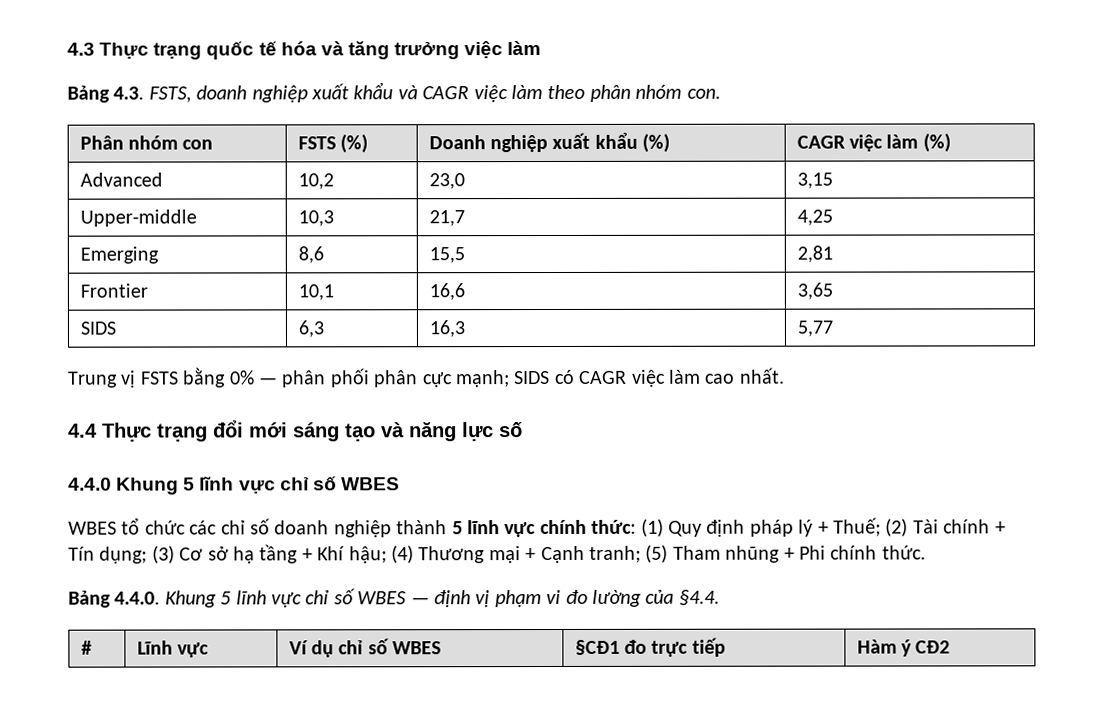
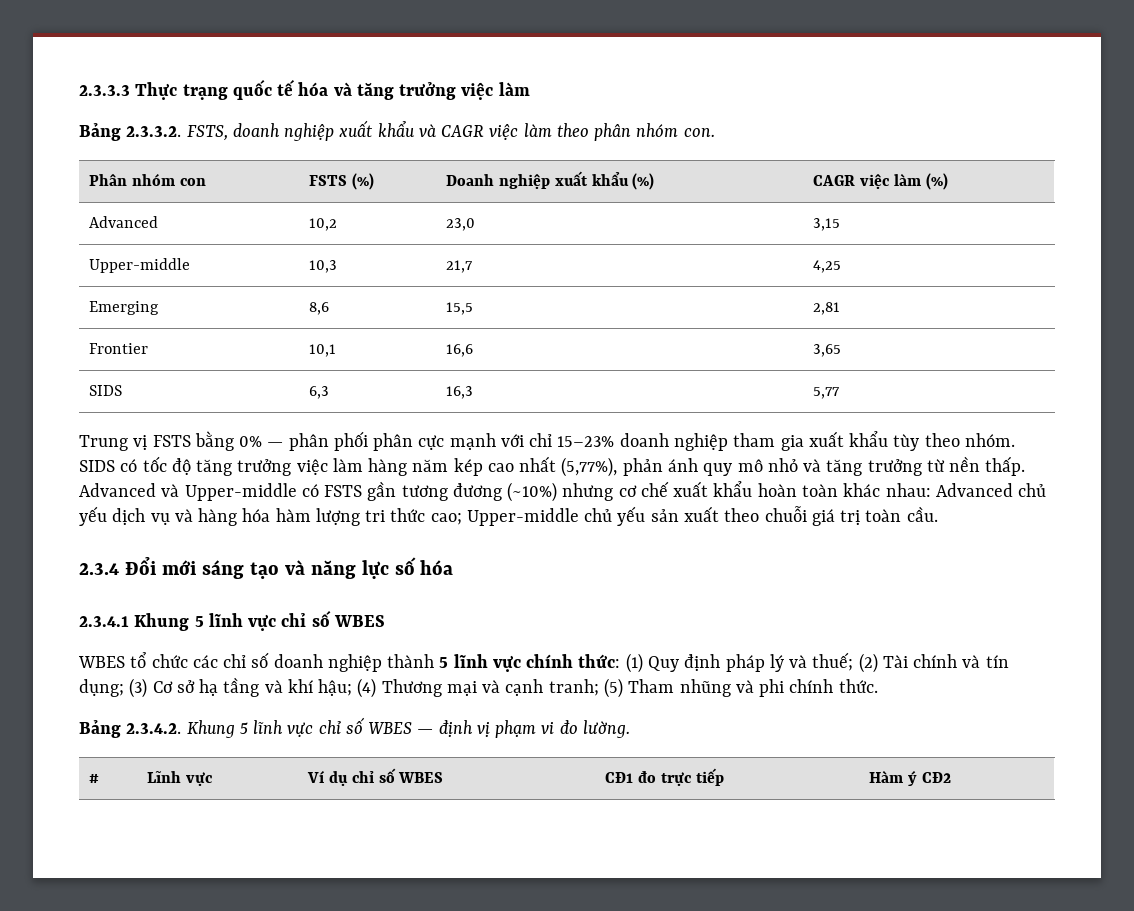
[67,42,95,56] 4.3 -> [79,85,130,96] 2.3.3.3
[113,86,145,100] 4.3. -> [126,126,182,137] 2.3.3.2.
[455,367,785,388] [68,420,244,442] mạnh; SIDS có CAGR việc làm cao nhất. // 4.4 Thực trạng đổi -> [449,431,1015,451] [79,456,1026,477] [79,481,1047,502] [79,506,938,526] [79,556,156,575] mạnh với chỉ 15–23% doanh nghiệp tham gia xuất khẩu tùy theo nhóm. SIDS có tốc độ tăng trưởng việc làm hàng năm kép cao nhất (5,77%), phản ánh quy mô nhỏ và tăng trưởng từ nền thấp. Advanced và Upper-middle có FSTS gần tương đương (~10%) nhưng cơ chế xuất khẩu hoàn toàn khác nhau: Advanced chủ yếu dịch vụ và hàng hóa hàm lượng tri thức cao; Upper-middle chủ yếu sản xuất theo chuỗi giá trị toàn cầu. // 2.3.4 Đổi
[68,477,112,491] // 4.4.0 -> [420,560,454,575] [79,616,129,627] hóa // 2.3.4.1
[817,517,881,537] + Thuế; -> [789,652,854,671] và thuế;
[994,521,1006,534] [68,546,95,561] + Tín -> [962,655,1009,668] và tín
[301,546,346,561] + Khí -> [264,679,313,693] và khí
[525,545,585,564] + Cạnh -> [482,679,544,696] và cạnh
[783,545,826,560] + Phi -> [735,679,785,697] và phi
[114,591,161,605] 4.4.0. -> [126,723,182,734] 2.3.4.2.
[591,589,720,607] lường của §4.4. -> [582,720,630,738] lường.
[574,639,620,655] §CĐ1 -> [605,772,634,783] CĐ1

